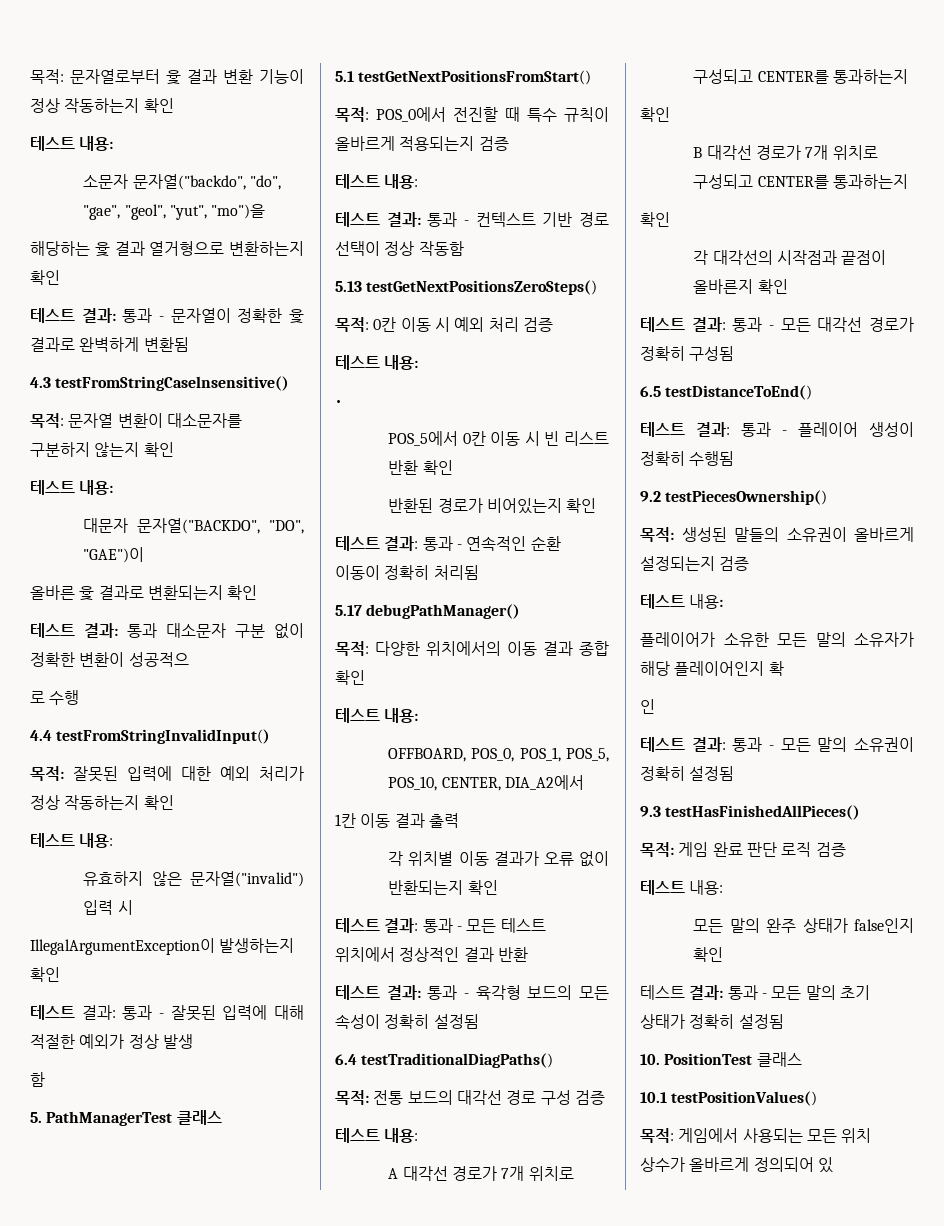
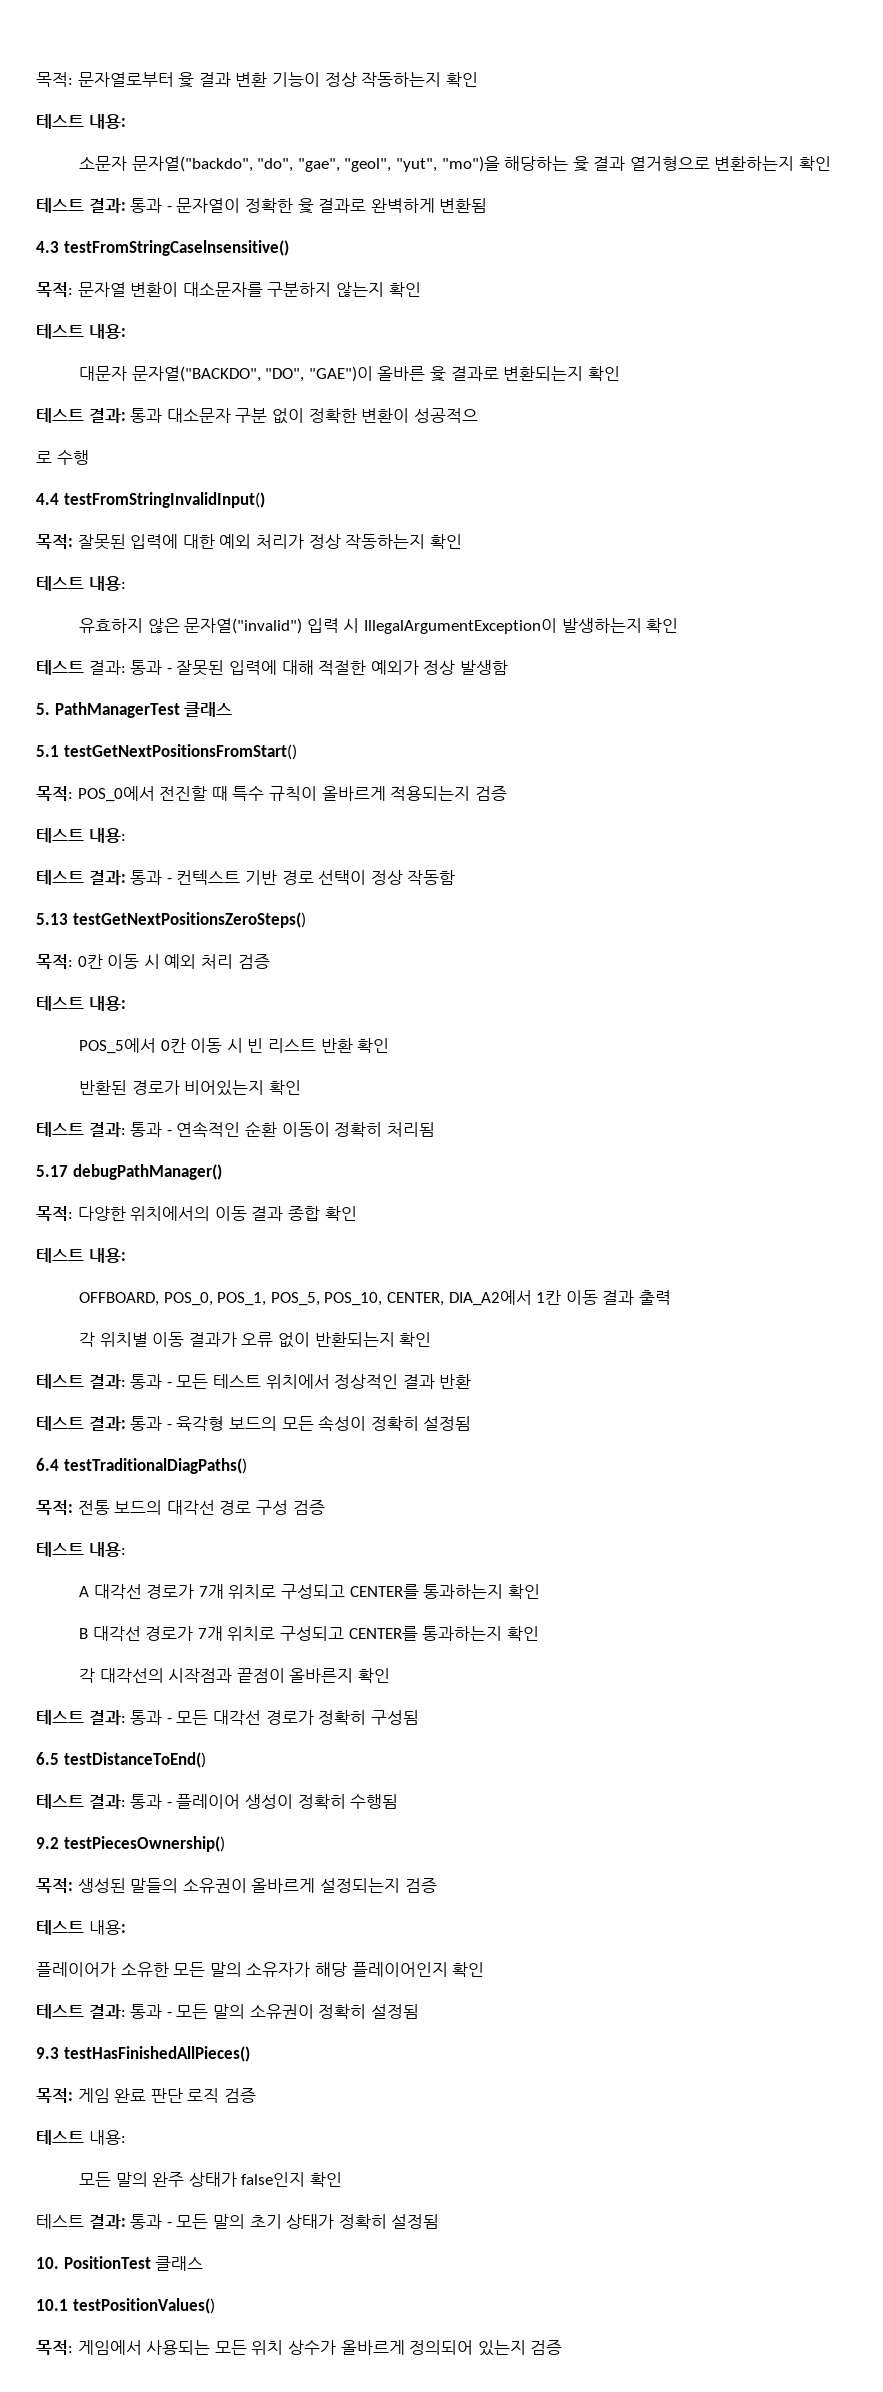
(266, 211) // -> (500, 164) none
(145, 555) // -> (373, 374) none
(133, 907) // -> (360, 625) none
[162,1034,193,1049] [30,1072,45,1087] 발생 // 함 -> [459,660,508,675] 발생함
[335,400,342,406] // • -> (126, 1003) none
(584, 782) // -> (532, 1298) none
(908, 76) // -> (504, 1591) none
(908, 181) // -> (503, 1633) none
[768,661,784,676] [640,699,655,714] 확 // 인 -> [452,1962,485,1977] 확인
[817,1157,833,1173] 있 -> [477,2340,563,2356] 있는지 검증

